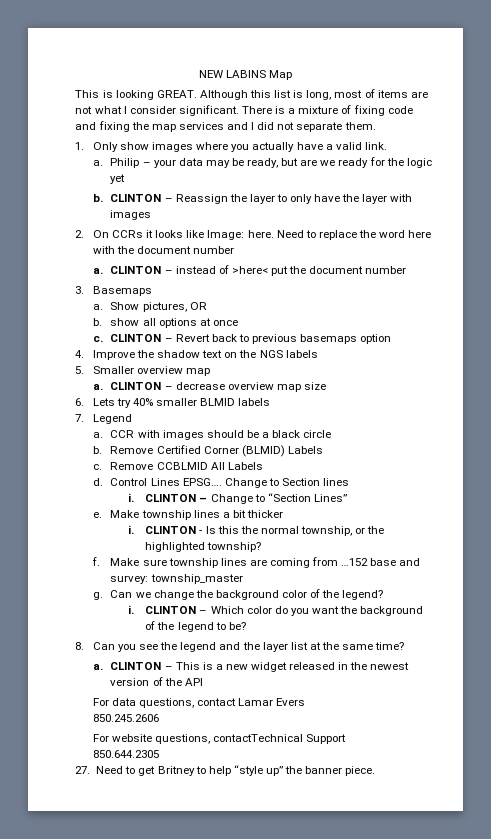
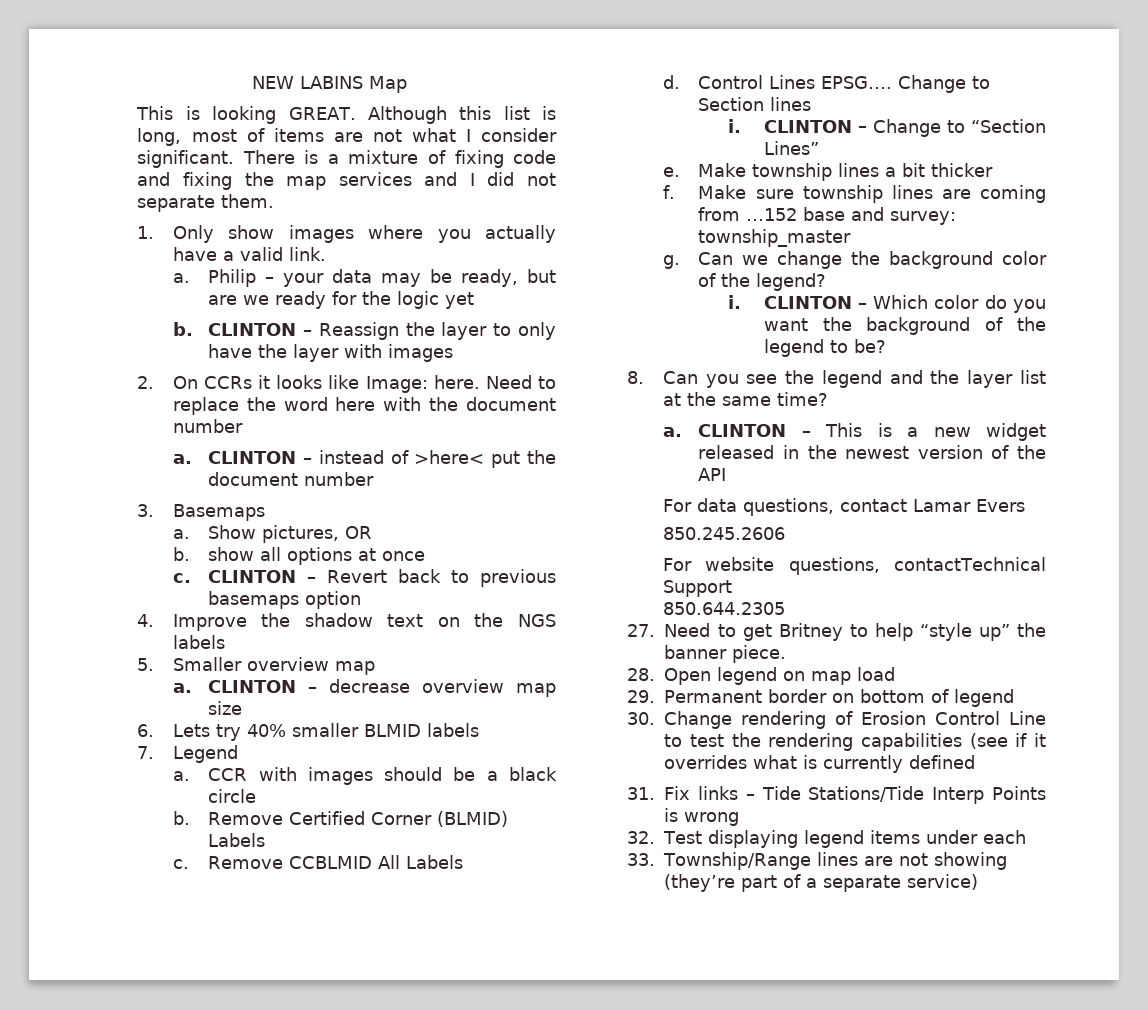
[127,525,385,536] [145,542,262,552] // i. CLINTON - Is this the normal township, or the highlighted township? -> (994, 170) none
(376, 771) none -> [627,667,896,685] [627,689,1015,707] [627,711,1046,729] [664,733,1046,751] [664,755,976,773] [627,786,1046,804] [664,808,740,826] [627,830,1027,848] [627,852,1008,870] [664,874,979,892] // 28. Open legend on map load // 29. Permanent border on bottom of legend // 30. Change rendering of Erosion Control Line to test the rendering capabilities (see if it overrides what is currently defined // 31. Fix links – Tide Stations/Tide Interp Points is wrong // 32. Test displaying legend items under each // 33. Township/Range lines are not showing (they’re part of a separate service)

